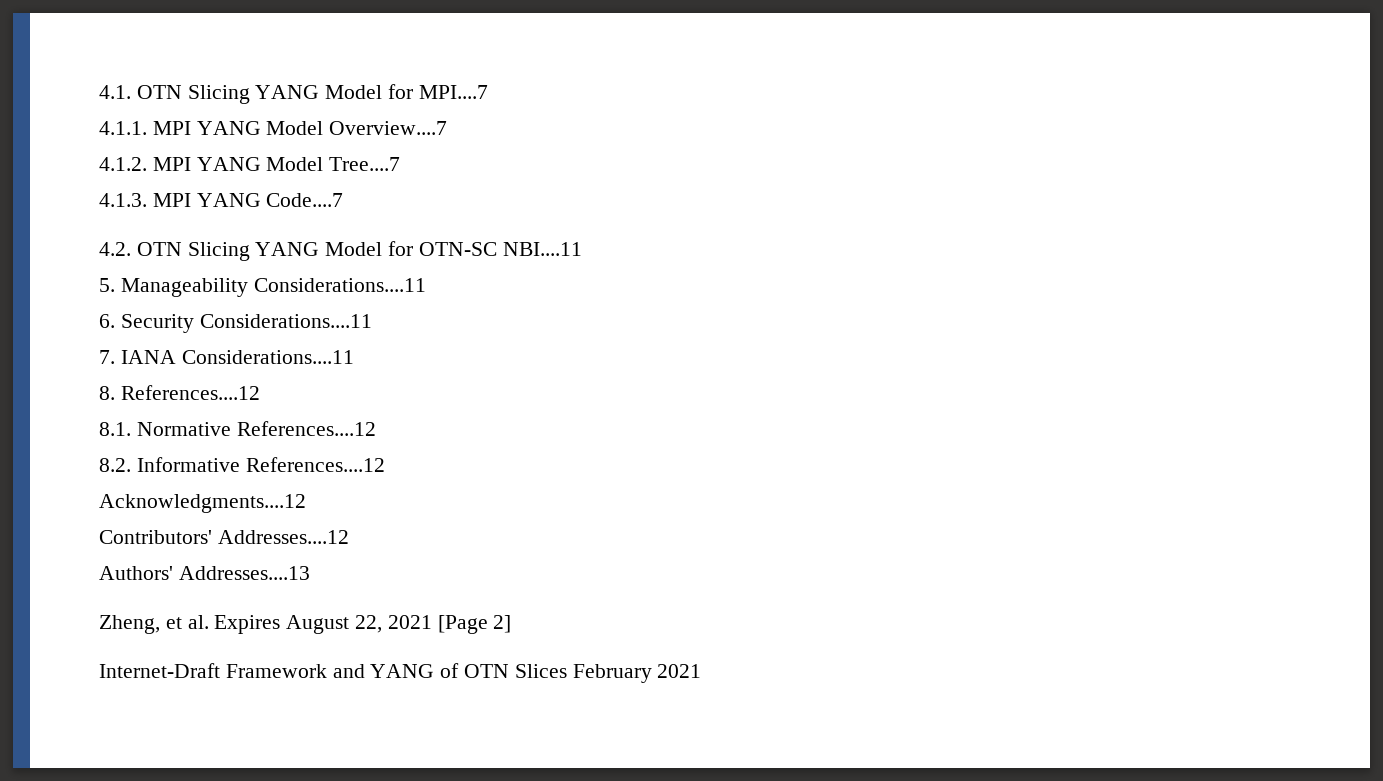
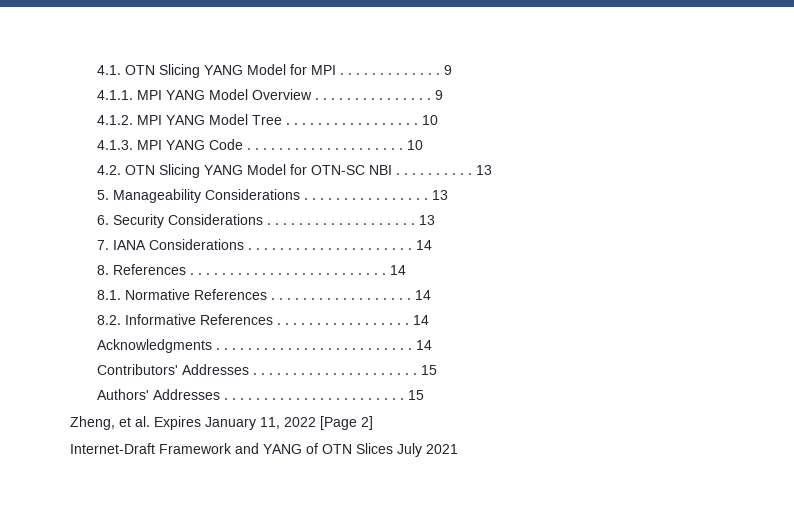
[418,85,488,99] [99,121,448,135] [99,157,401,171] [99,193,344,207] MPI....7 // 4.1.1. MPI YANG Model Overview....7 // 4.1.2. MPI YANG Model Tree....7 // 4.1.3. MPI YANG Code....7 -> [310,65,452,75] [96,89,443,100] [96,114,438,125] [96,139,423,150] MPI . . . . . . . . . . . . . 9 // 4.1.1. MPI YANG Model Overview . . . . . . . . . . . . . . . 9 // 4.1.2. MPI YANG Model Tree . . . . . . . . . . . . . . . . . 10 // 4.1.3. MPI YANG Code . . . . . . . . . . . . . . . . . . . . 10
[502,242,582,256] [99,278,426,297] [99,314,372,333] [99,350,354,364] [99,385,260,400] [99,421,376,436] [99,457,385,472] [99,494,306,513] [99,530,349,544] [99,566,310,580] NBI....11 // 5. Manageability Considerations....11 // 6. Security Considerations....11 // 7. IANA Considerations....11 // 8. References....12 // 8.1. Normative References....12 // 8.2. Informative References....12 // Acknowledgments....12 // Contributors' Addresses....12 // Authors' Addresses....13 -> [368,165,492,175] [96,189,448,203] [96,214,435,228] [96,239,432,250] [96,264,406,275] [96,289,431,300] [96,314,429,325] [96,339,432,353] [96,364,437,375] [96,389,424,400] NBI . . . . . . . . . . 13 // 5. Manageability Considerations . . . . . . . . . . . . . . . . 13 // 6. Security Considerations . . . . . . . . . . . . . . . . . . . 13 // 7. IANA Considerations . . . . . . . . . . . . . . . . . . . . . 14 // 8. References . . . . . . . . . . . . . . . . . . . . . . . . . 14 // 8.1. Normative References . . . . . . . . . . . . . . . . . . 14 // 8.2. Informative References . . . . . . . . . . . . . . . . . 14 // Acknowledgments . . . . . . . . . . . . . . . . . . . . . . . . . 14 // Contributors' Addresses . . . . . . . . . . . . . . . . . . . . . 15 // Authors' Addresses . . . . . . . . . . . . . . . . . . . . . . . 15
[286,615,432,634] August 22, 2021 -> [205,417,316,430] January 11, 2022
[572,664,652,683] February -> [397,443,422,457] July

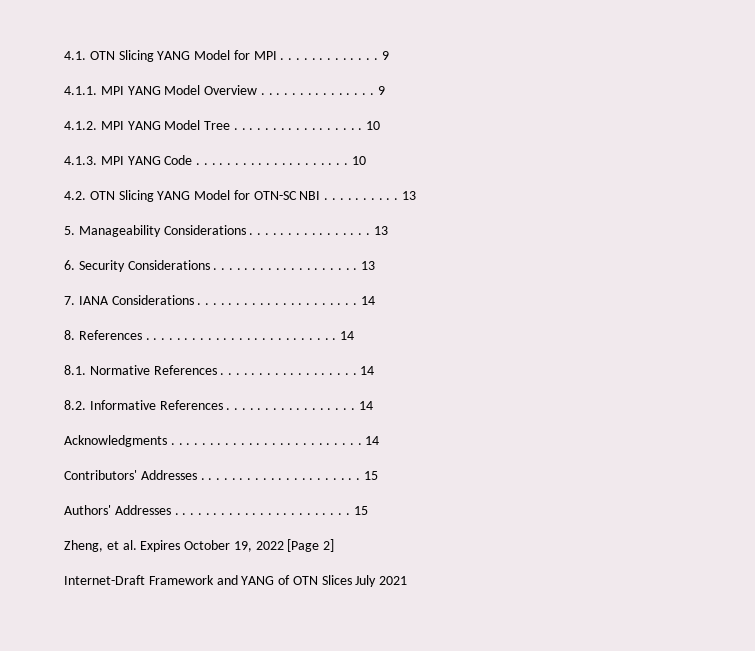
[205,417,280,430] January 11, -> [184,540,252,552] October 19,

